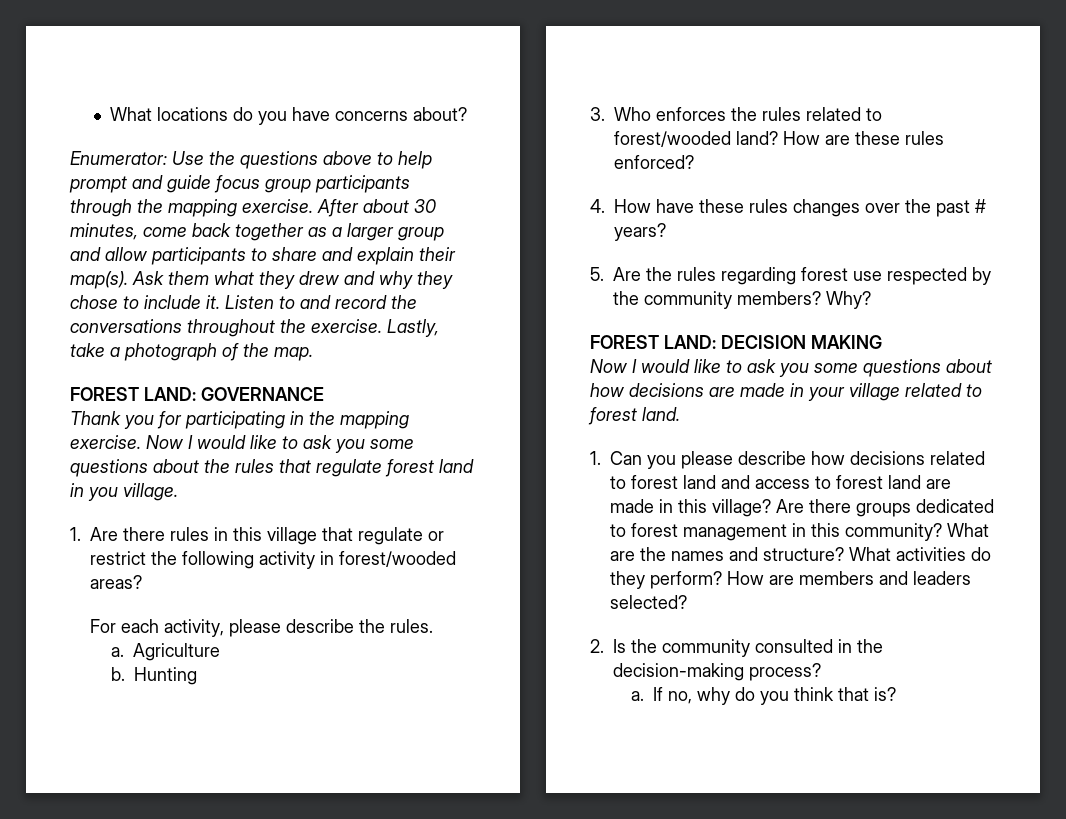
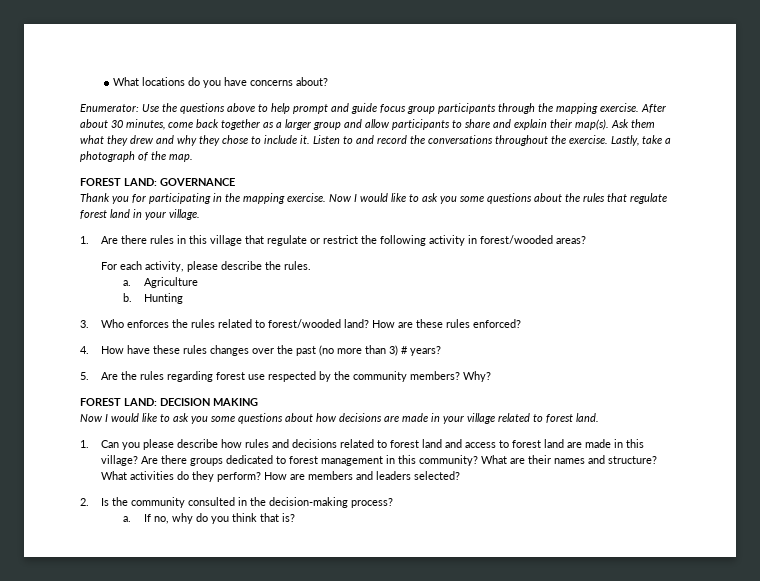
[88,487,118,501] you -> [145,211,166,220] your
(970, 208) none -> [319,345,399,356] (no more than 3)
(846, 458) none -> [245,439,290,448] rules and
[640,547,667,561] the -> [528,455,552,464] their

